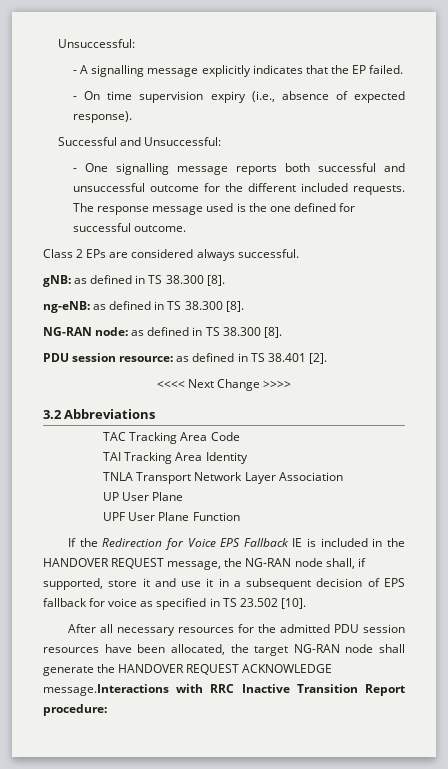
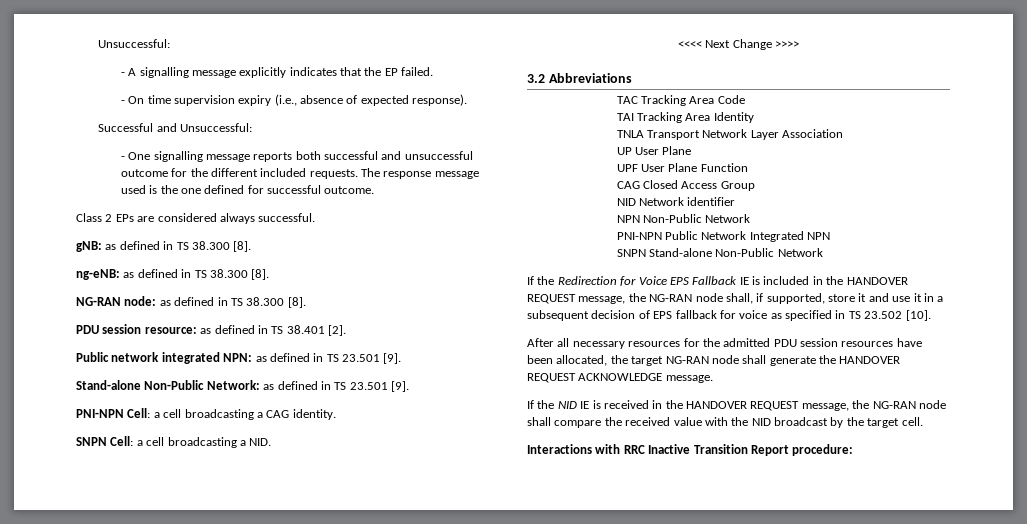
(327, 358) none -> [76,352,402,364] [76,380,409,392] [76,408,336,420] [76,436,272,448] // Public network integrated NPN: as defined in TS 23.501 [9]. // Stand-alone Non-Public Network: as defined in TS 23.501 [9]. // PNI-NPN Cell: a cell broadcasting a CAG identity. // SNPN Cell: a cell broadcasting a NID.
(240, 516) none -> [616,180,755,191] [616,197,736,206] [616,214,751,223] [616,231,831,242] [616,248,823,257] // CAG Closed Access Group // NID Network identifier // NPN Non-Public Network // PNI-NPN Public Network Integrated NPN // SNPN Stand-alone Non-Public Network
[43,684,169,696] message.Interactions -> [665,375,713,383] [527,400,946,411] [527,417,923,428] [527,444,592,454] message. // If the NID IE is received in the HANDOVER REQUEST message, the NG-RAN node shall compare the received value with the NID broadcast by the target cell. // Interactions

